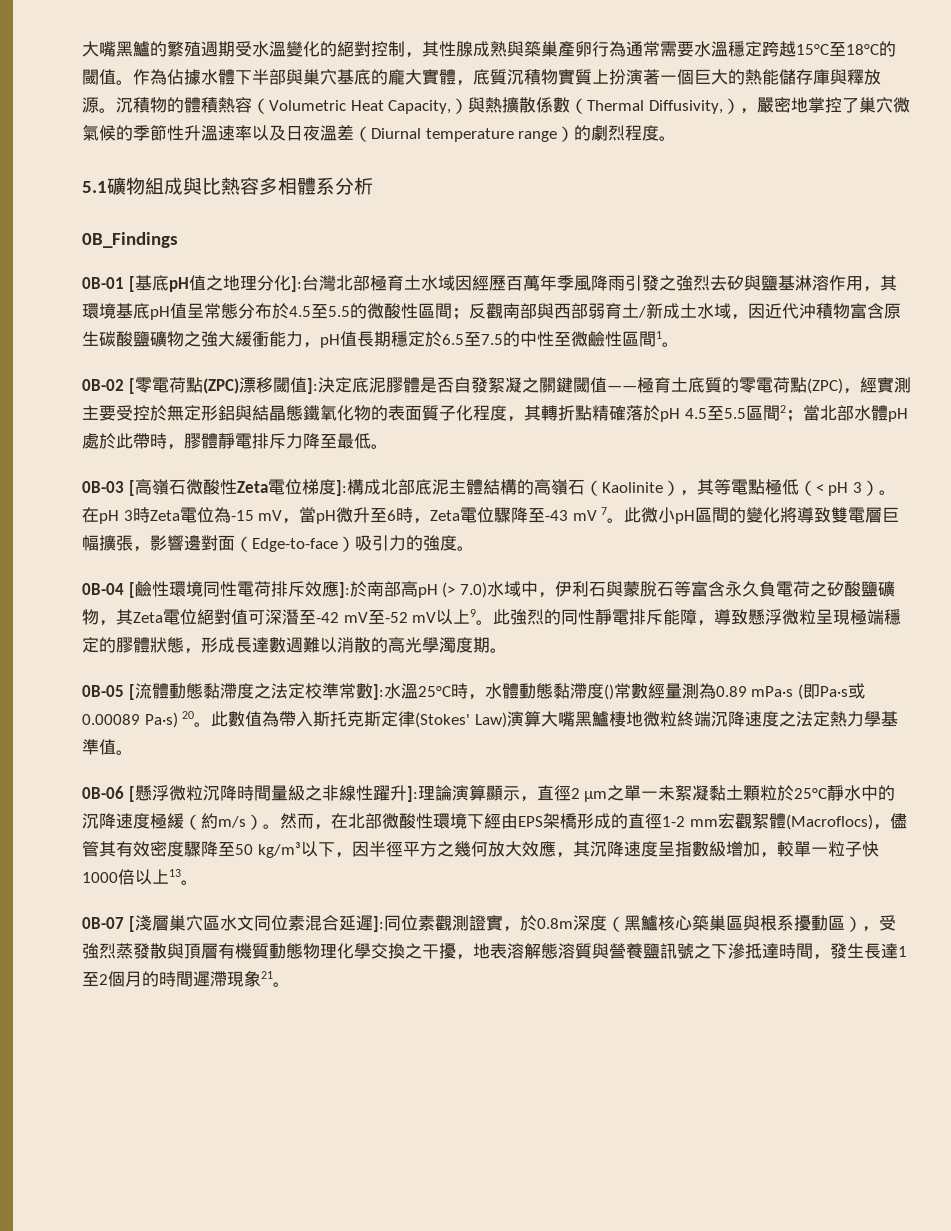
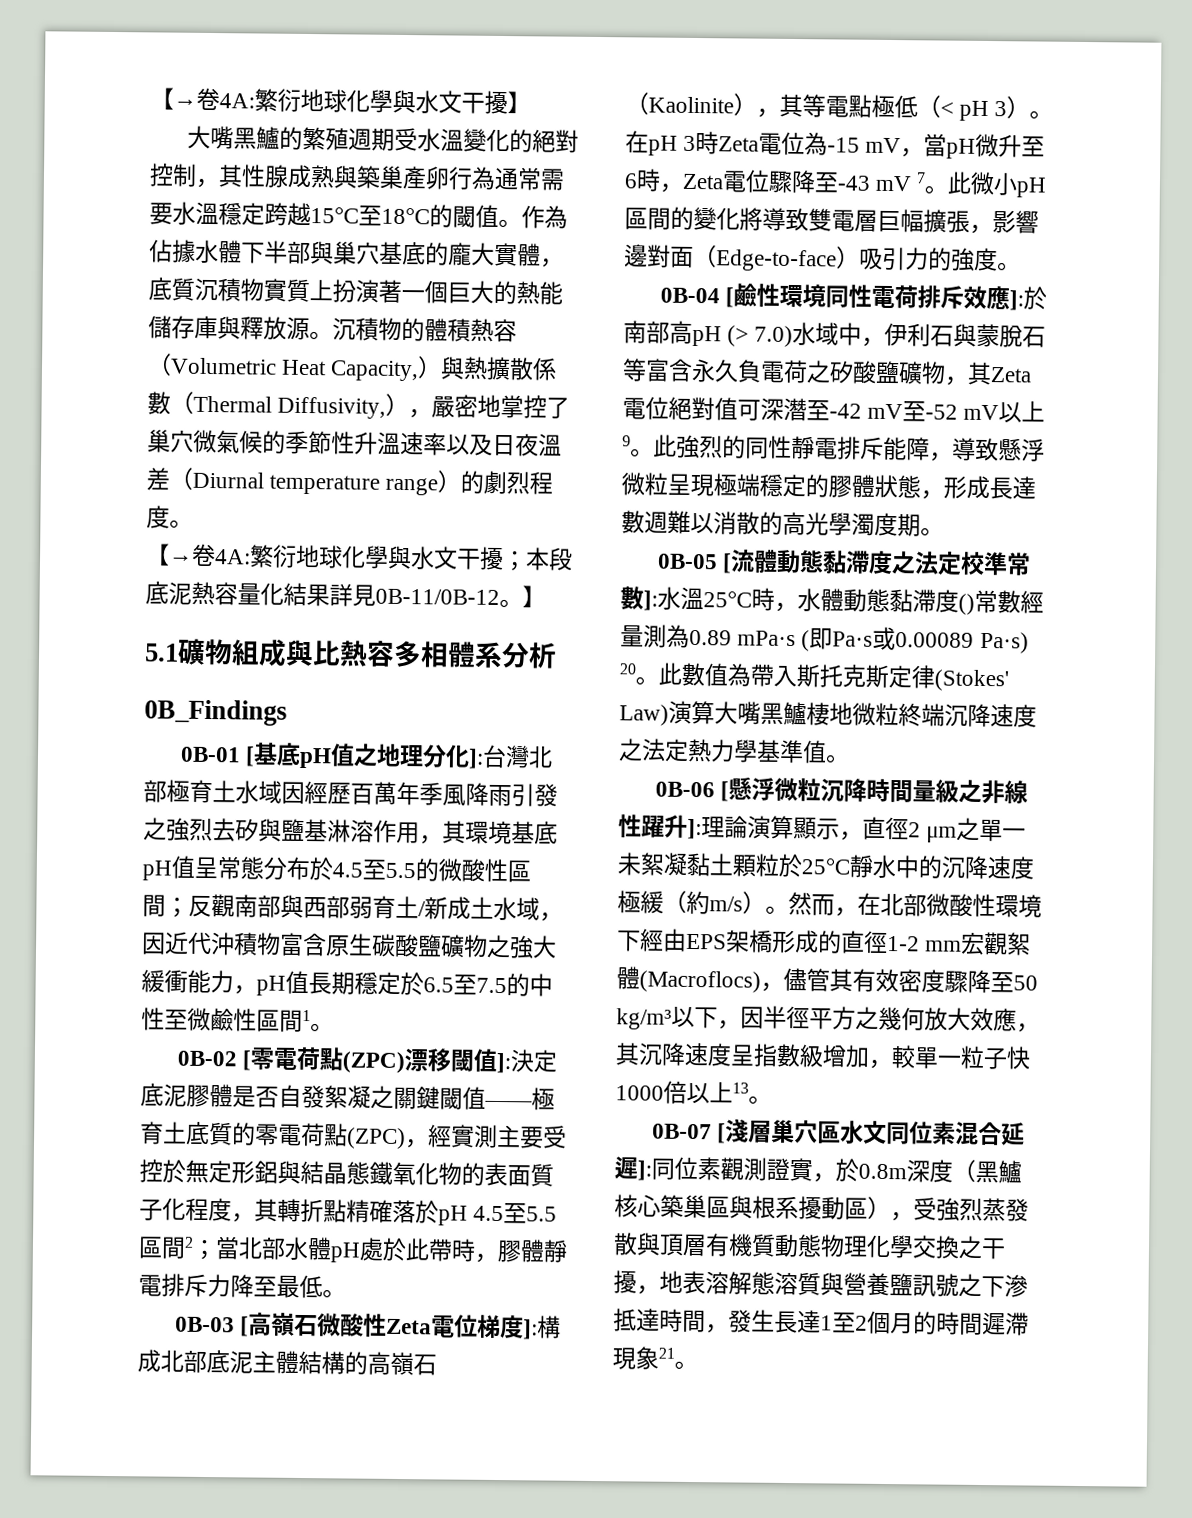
(82, 49) none -> [150,87,531,115] 【→卷4A:繁衍地球化學與水文干擾】 //
(677, 138) none -> [145,543,573,572] [145,581,546,608] // 【→卷4A:繁衍地球化學與水文干擾；本段底泥熱容量化結果詳見0B-11/0B-12。】

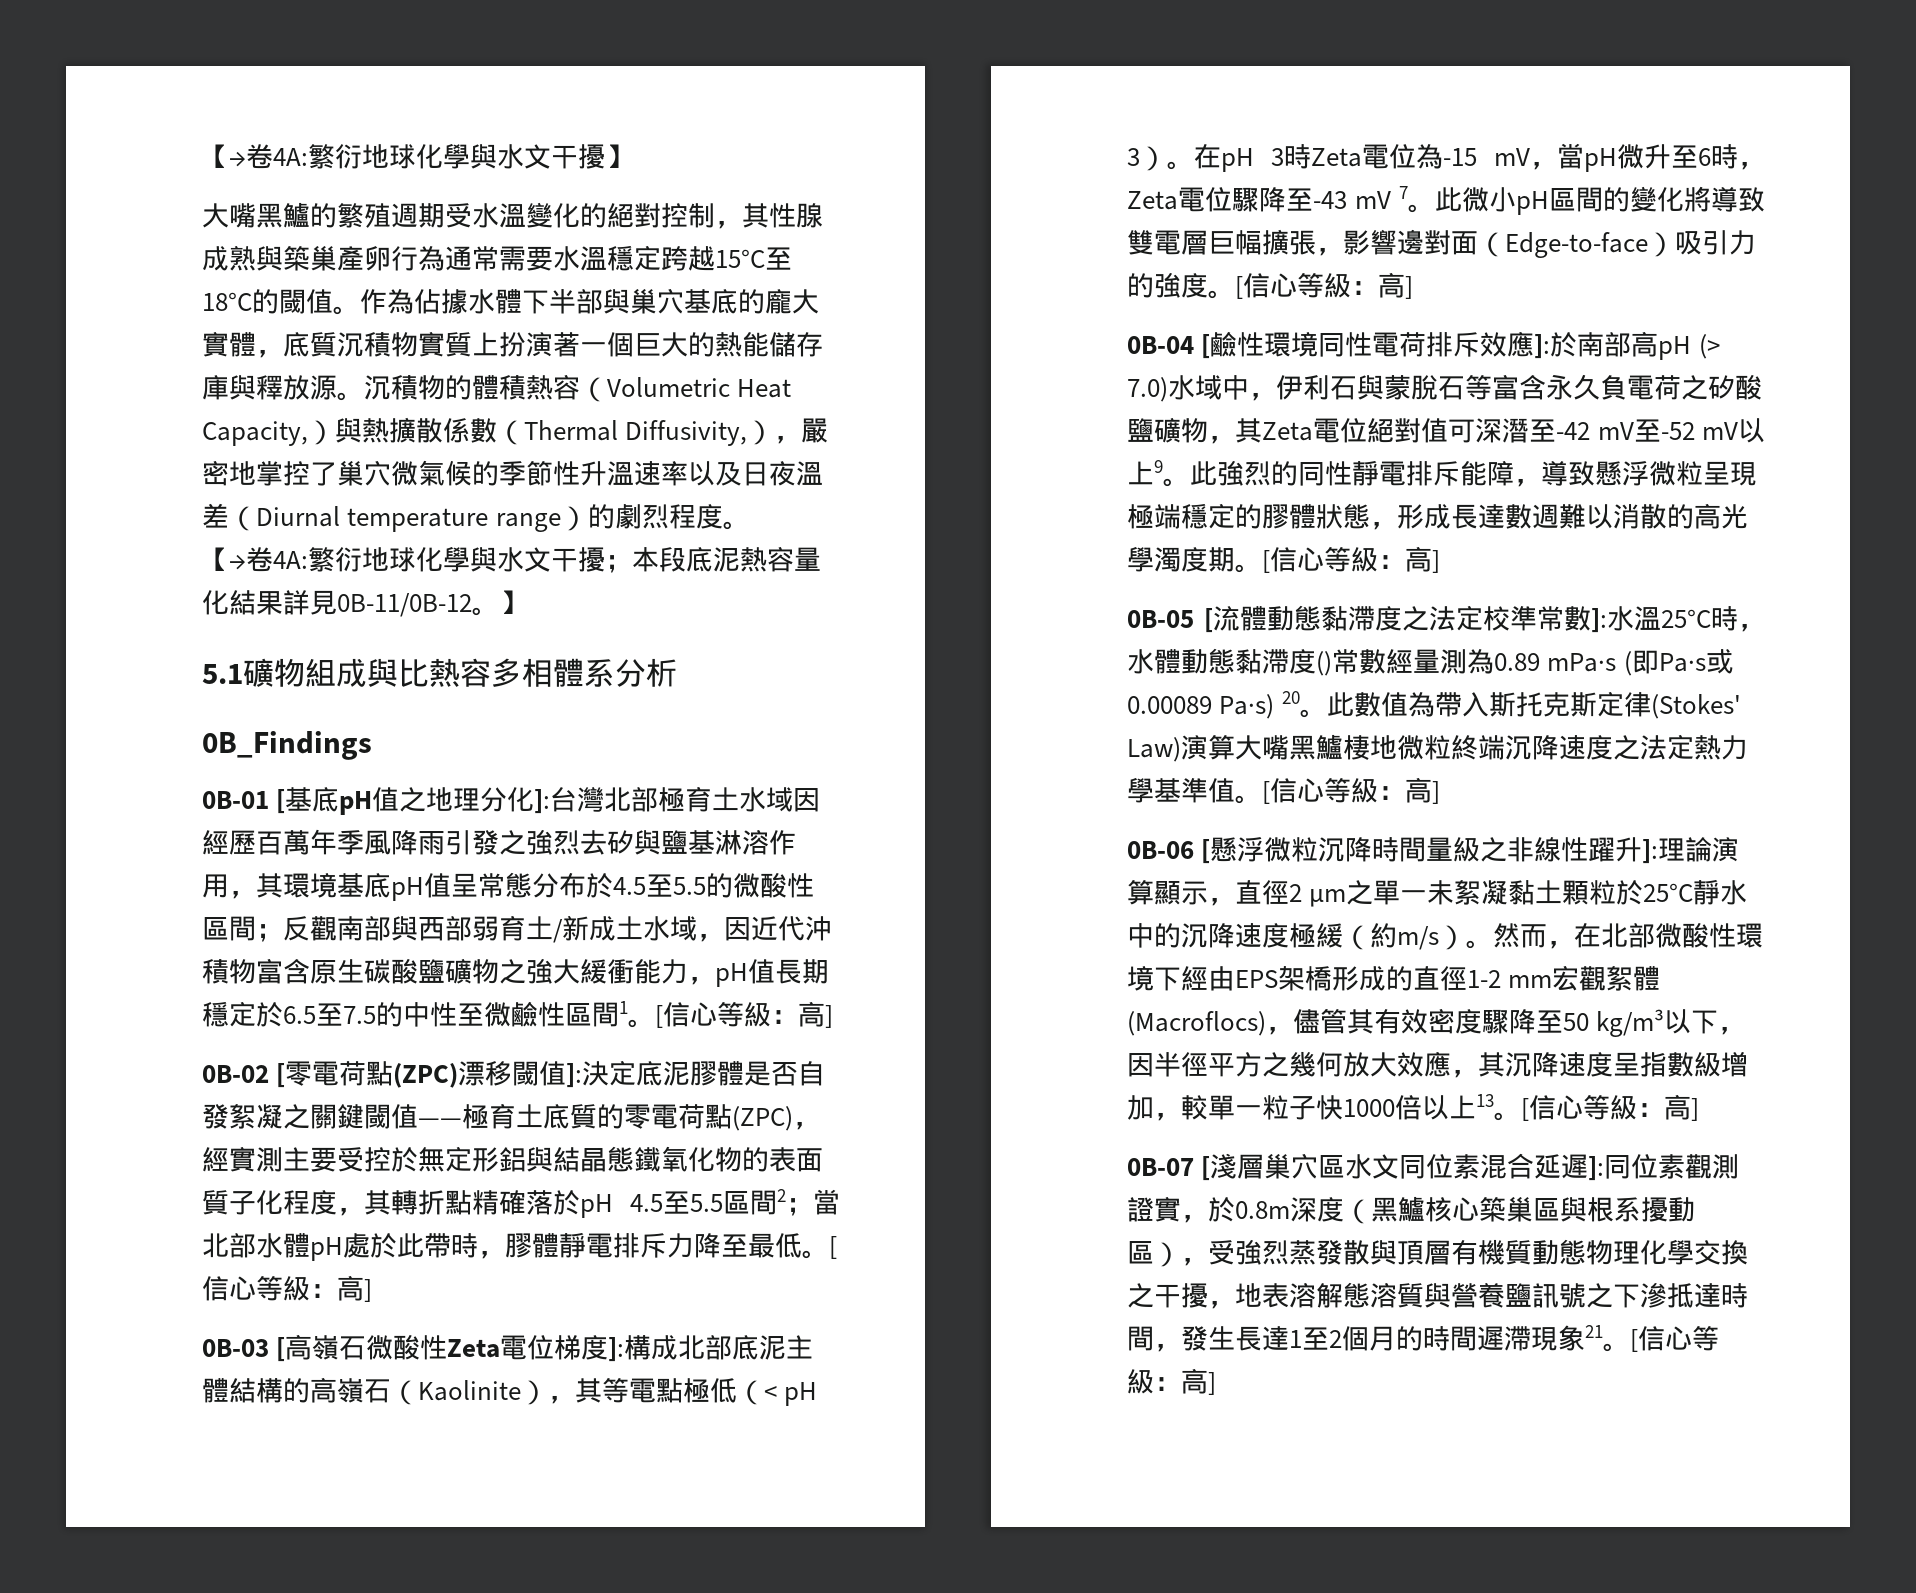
(334, 1027) none -> [655,1001,833,1028] [信心等級：高]
(346, 1293) none -> [829,1236,837,1259] [202,1275,372,1302] [信心等級：高]
(1021, 266) none -> [1235,272,1413,299] [信心等級：高]
(944, 531) none -> [1262,546,1440,573] [信心等級：高]
(850, 758) none -> [1262,777,1440,804] [信心等級：高]
(772, 1099) none -> [1521,1094,1699,1121] [信心等級：高]
(698, 1365) none -> [1630,1325,1719,1352] [1127,1368,1216,1395] [信心等級：高]

